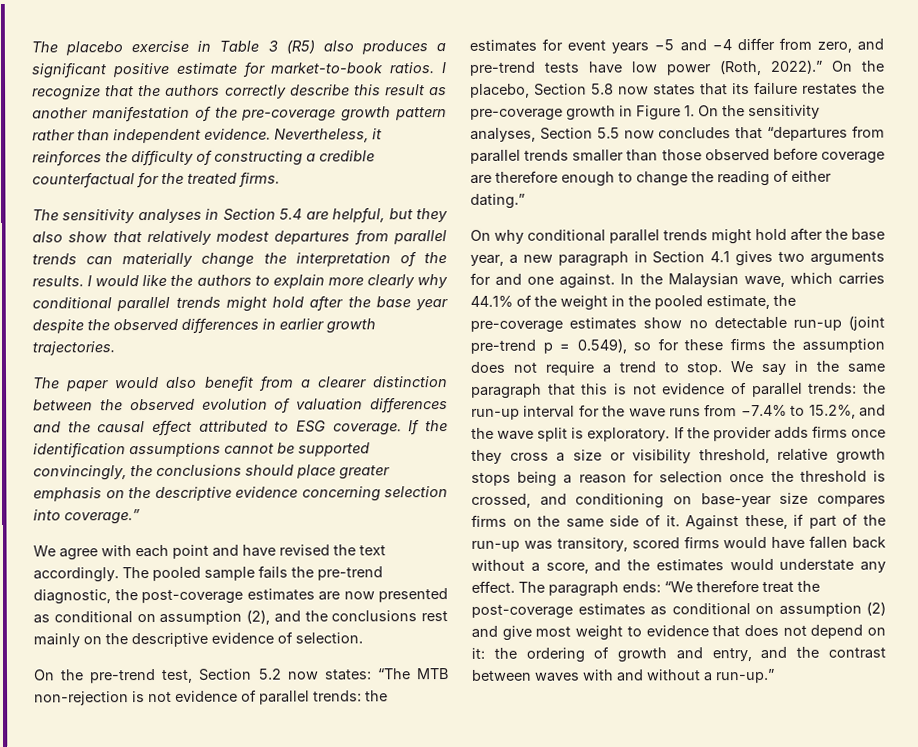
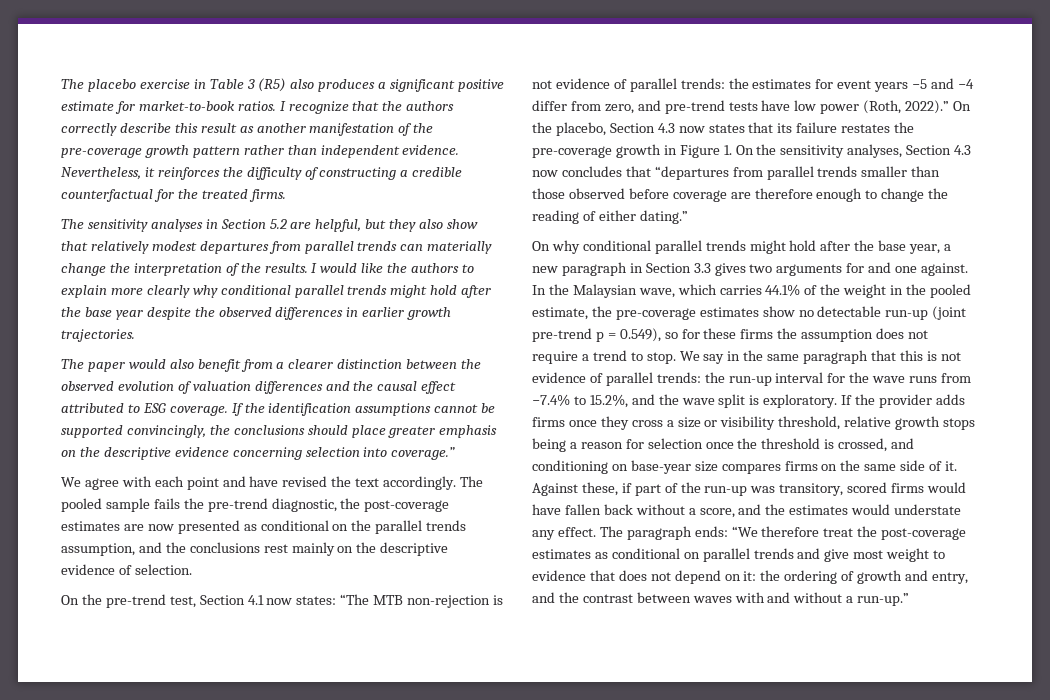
[279,208,303,220] 5.4 -> [269,219,287,229] 5.2
[159,609,270,625] assumption (2), -> [351,520,467,534] [61,543,135,556] the parallel trends assumption,
[257,668,282,680] 5.2 -> [247,595,264,605] 4.1
[591,83,614,95] 5.8 -> [657,123,675,133] 4.3
[596,127,620,139] 5.5 -> [954,145,972,155] 4.3
[710,251,731,263] 4.1 -> [693,263,711,273] 3.3
[778,601,886,617] assumption (2) -> [702,548,794,562] parallel trends

